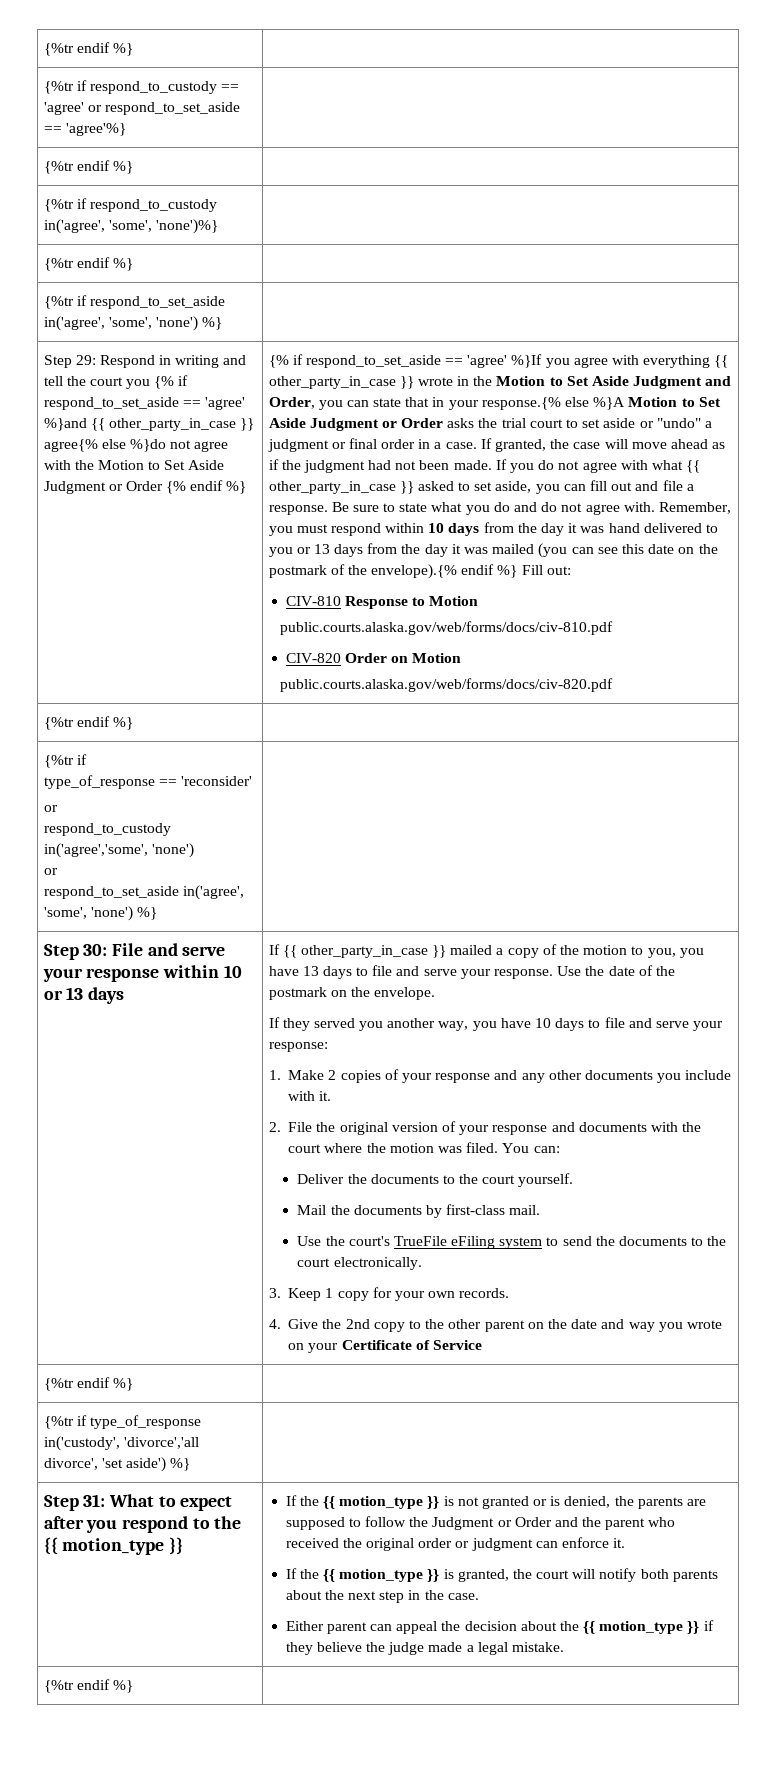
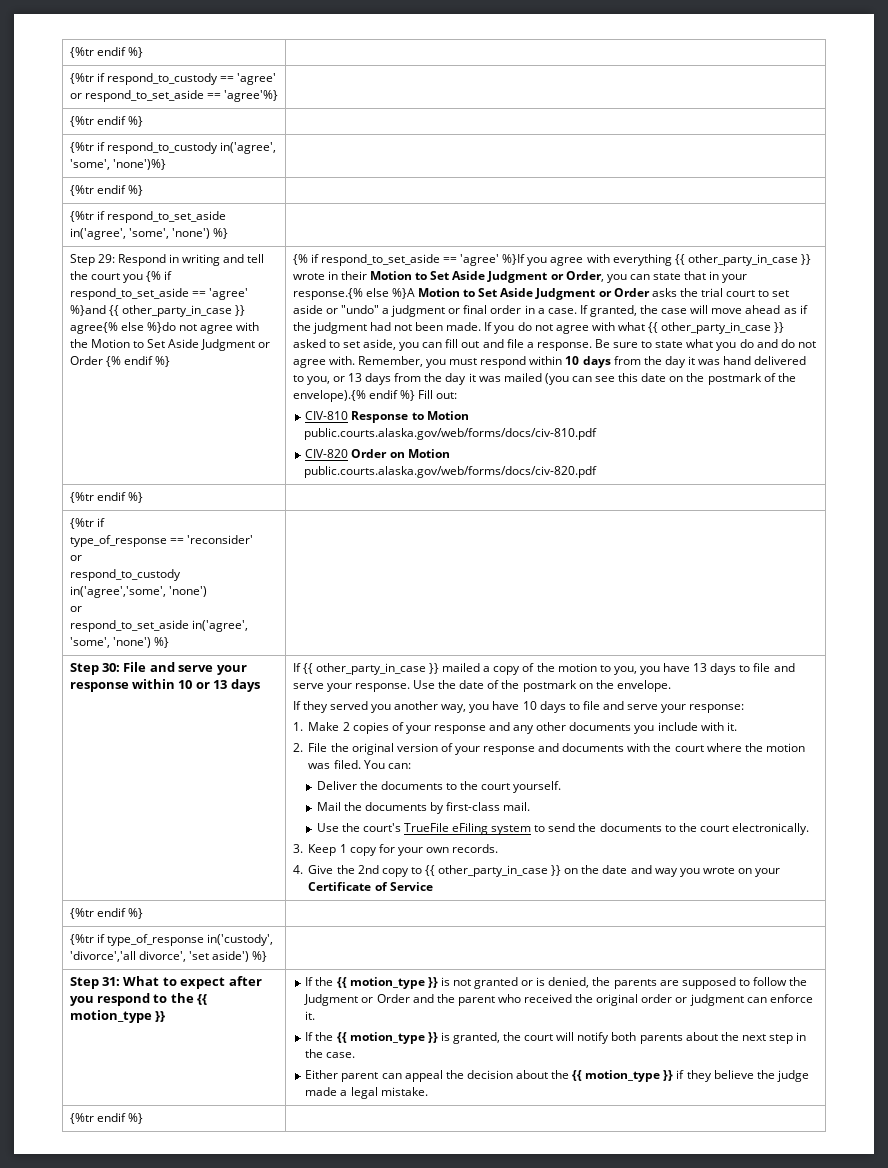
[473,376,732,389] the Motion to Set Aside Judgment and -> [340,271,564,283] their Motion to Set Aside Judgment or
[268,547,293,557] you -> [306,376,330,385] you,
[425,1319,525,1332] the other parent -> [424,865,562,877] {{ other_party_in_case }}

